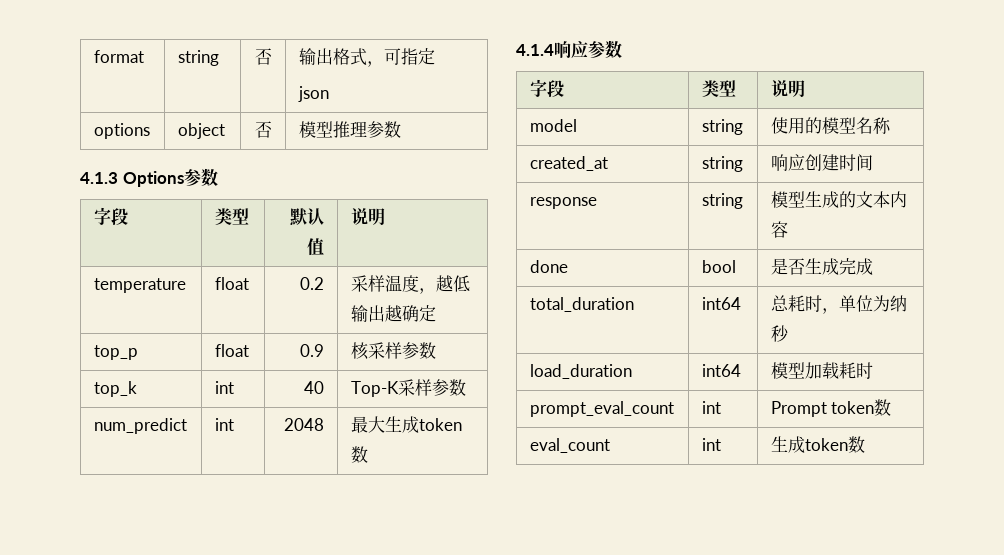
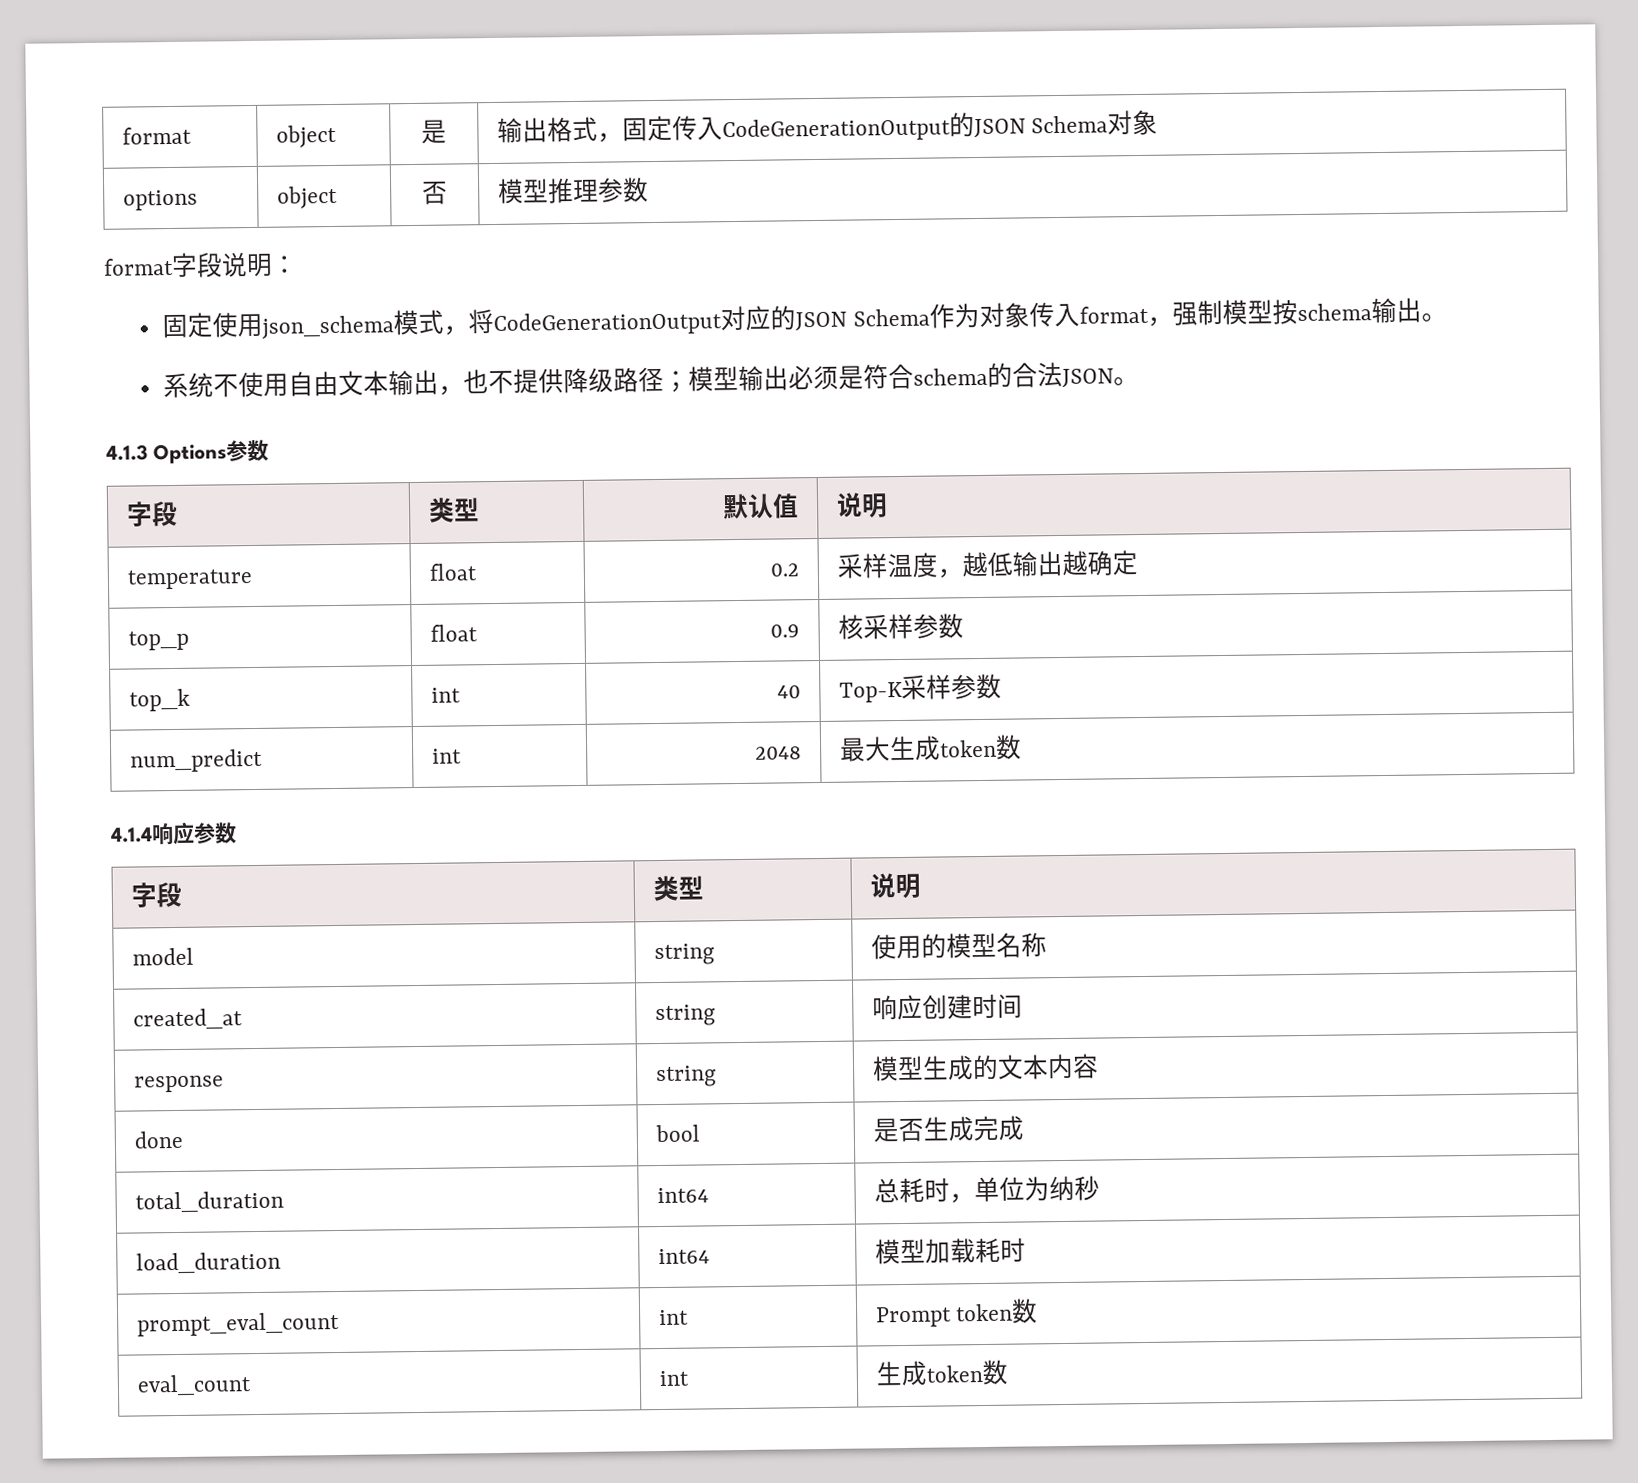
[177,50,219,66] [254,48,272,65] string | 否 -> [275,124,337,148] [421,119,447,144] object | 是
[383,48,435,65] [297,86,329,102] 可指定 // json -> [621,109,1159,143] 固定传入CodeGenerationOutput的JSON Schema对象
(401, 129) none -> [103,252,298,278] [162,297,1447,339] [163,361,1140,399] // format字段说明： // 固定使用json_schema模式，将CodeGenerationOutput对应的JSON Schema作为对象传入format，强制模型按schema输出。 // 系统不使用自由文本输出，也不提供降级路径；模型输出必须是符合schema的合法JSON。

